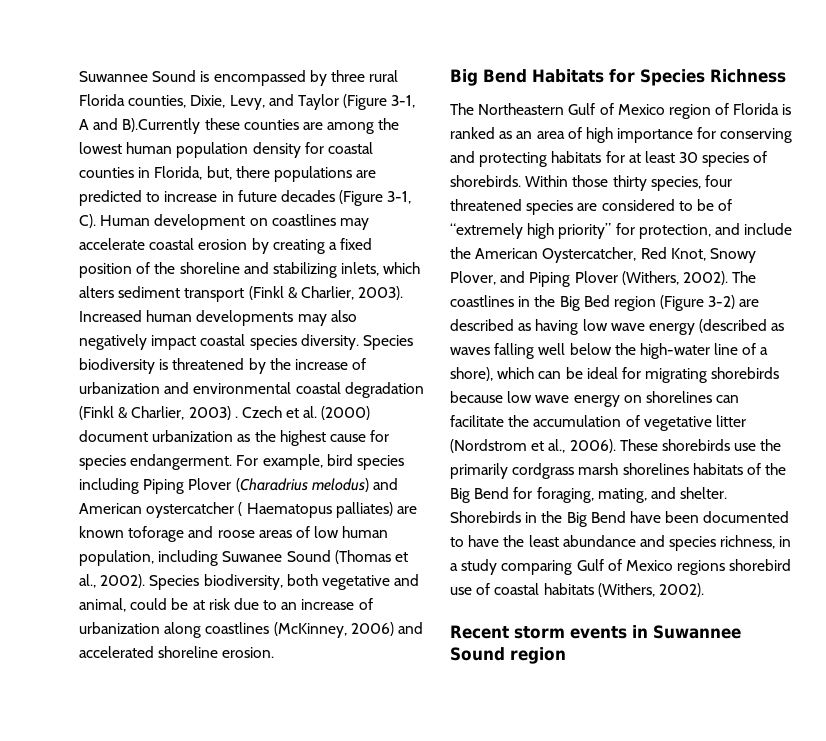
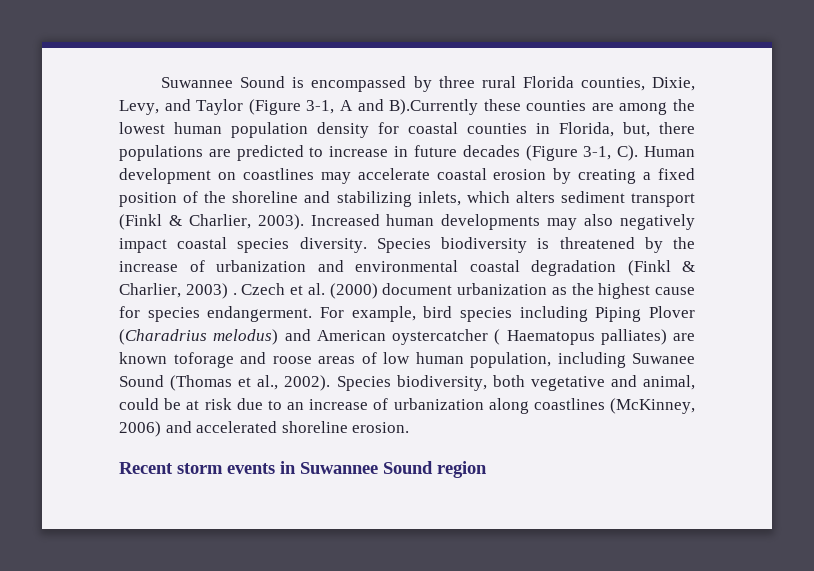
[450,69,786,86] [450,103,792,119] [450,127,793,143] [450,151,768,167] [450,175,732,191] [450,199,733,215] [450,223,793,239] [450,247,756,263] [450,271,757,287] [450,295,760,311] [450,319,785,335] [450,343,769,359] [450,367,780,383] [450,391,740,407] [450,415,746,431] [450,439,782,453] [450,463,787,479] [450,487,728,503] [450,511,790,527] [450,535,792,551] [450,559,792,575] [450,583,704,597] // Big Bend Habitats for Species Richness // The Northeastern Gulf of Mexico region of Florida is ranked as an area of high importance for conserving and protecting habitats for at least 30 species of shorebirds. Within those thirty species, four threatened species are considered to be of “extremely high priority” for protection, and include the American Oystercatcher, Red Knot, Snowy Plover, and Piping Plover (Withers, 2002). The coastlines in the Big Bed region (Figure 3-2) are described as having low wave energy (described as waves falling well below the high-water line of a shore), which can be ideal for migrating shorebirds because low wave energy on shorelines can facilitate the accumulation of vegetative litter (Nordstrom et al., 2006). These shorebirds use the primarily cordgrass marsh shorelines habitats of the Big Bend for foraging, mating, and shelter. Shorebirds in the Big Bend have been documented to have the least abundance and species richness, in a study comparing Gulf of Mexico regions shorebird use of coastal habitats (Withers, 2002). -> (410, 427) none

